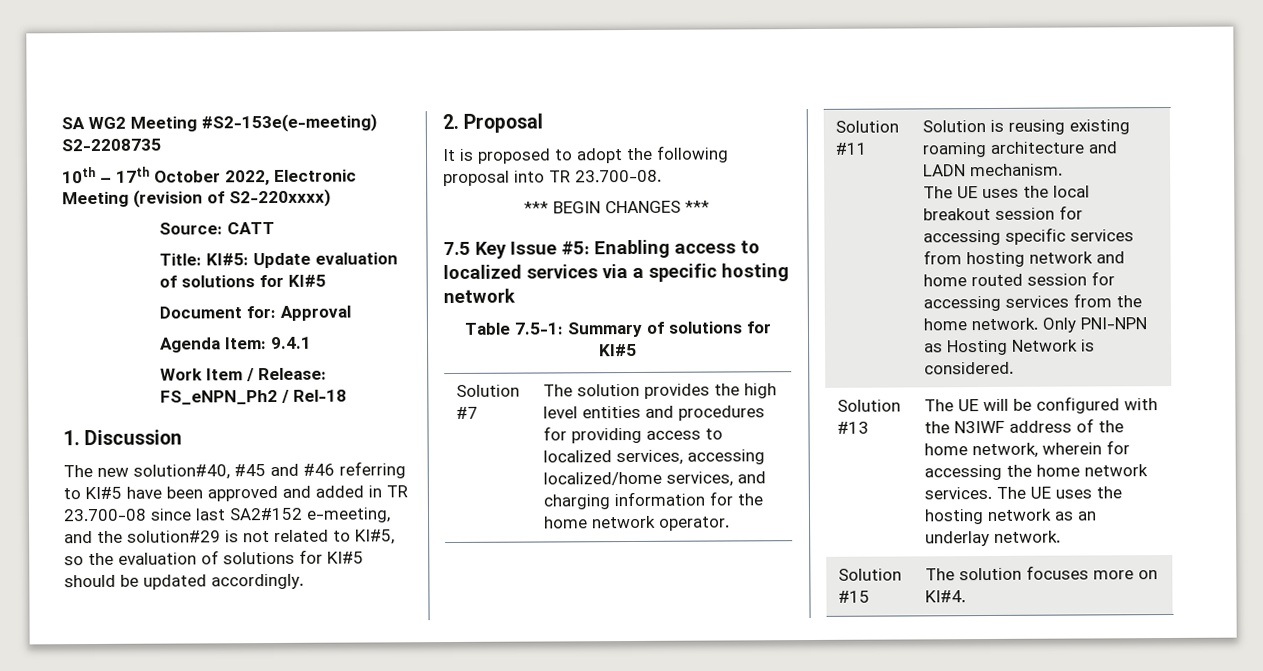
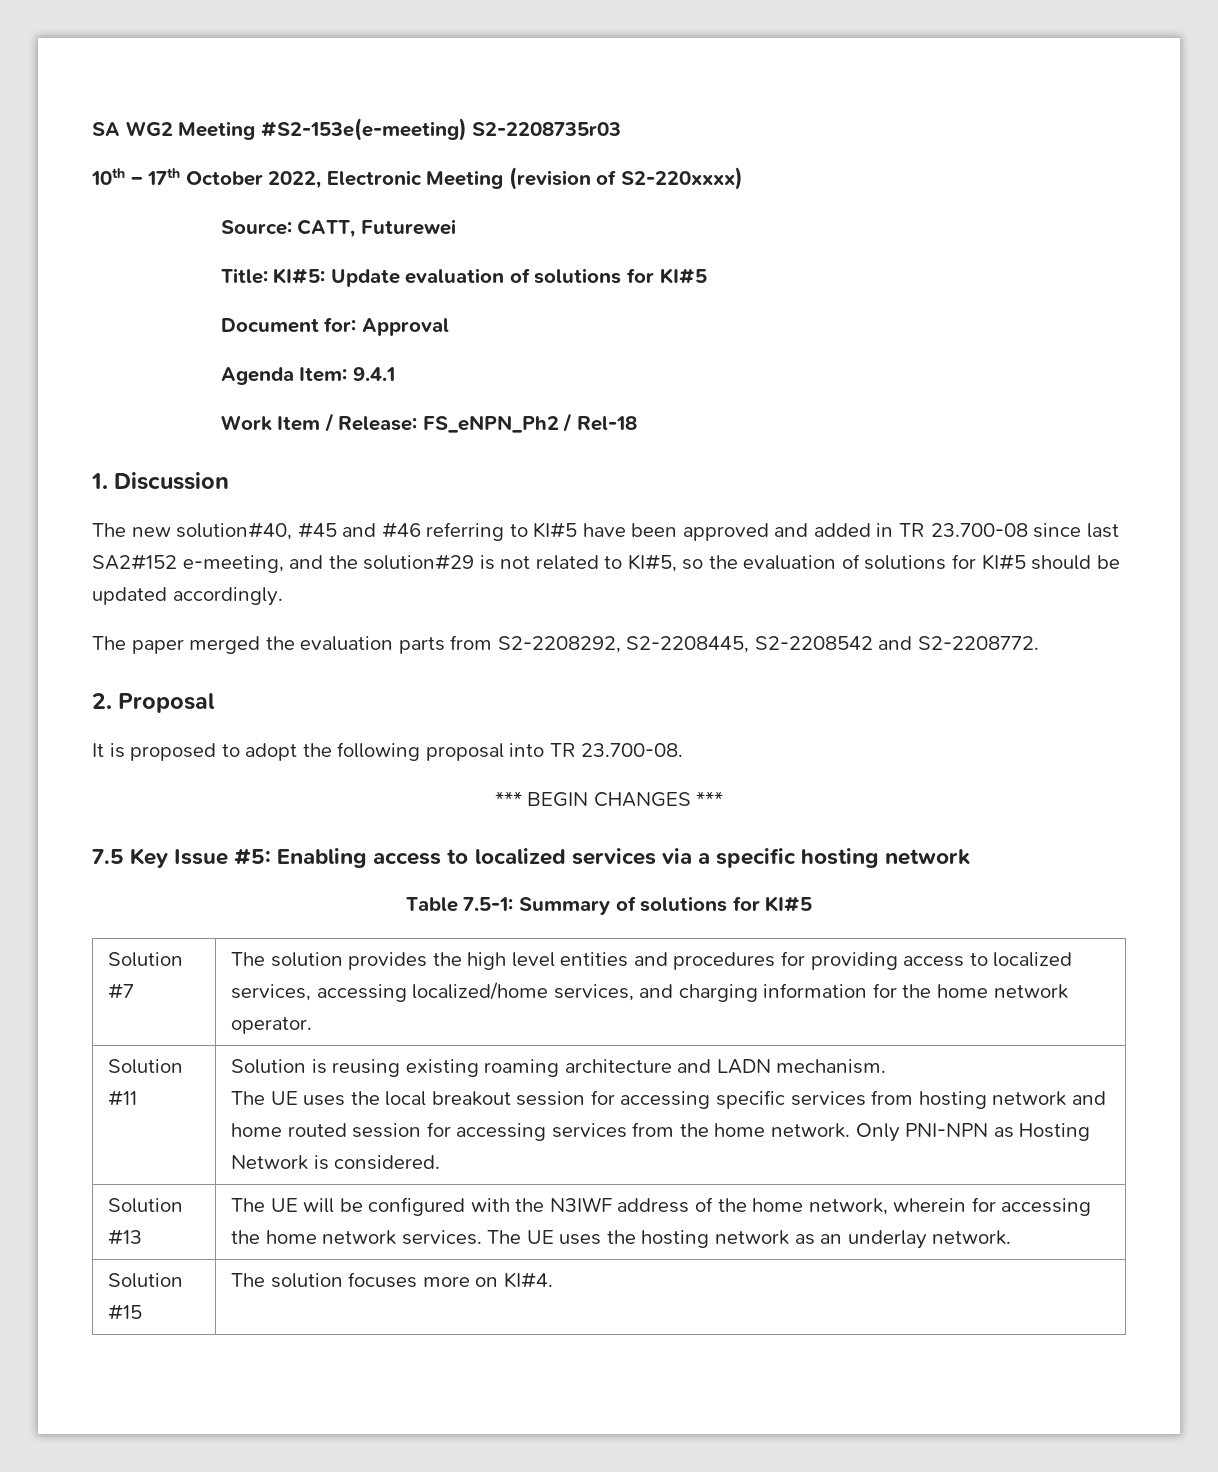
[61,138,161,152] S2-2208735 -> [472,122,622,136] S2-2208735r03
[226,221,275,235] CATT -> [297,219,456,238] CATT, Futurewei
(304, 581) none -> [92,635,1039,654] // The paper merged the evaluation parts from S2-2208292, S2-2208445, S2-2208542 and S2-2208772.

